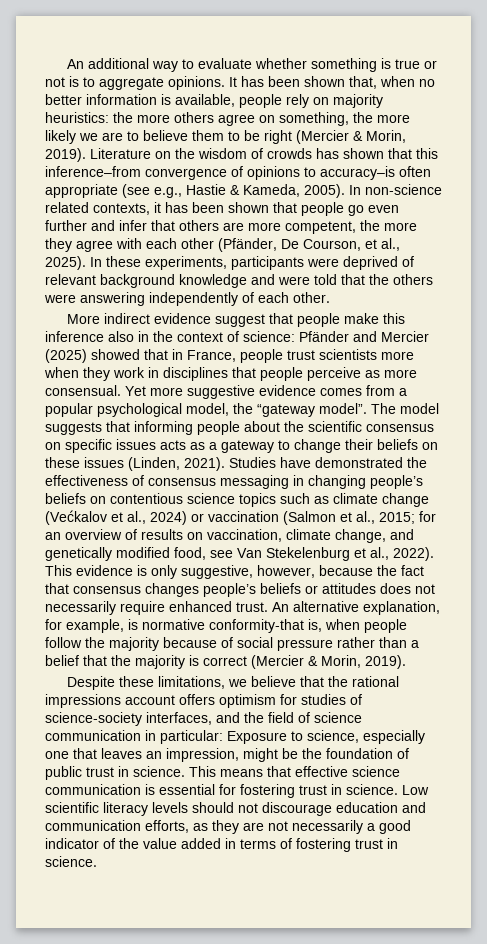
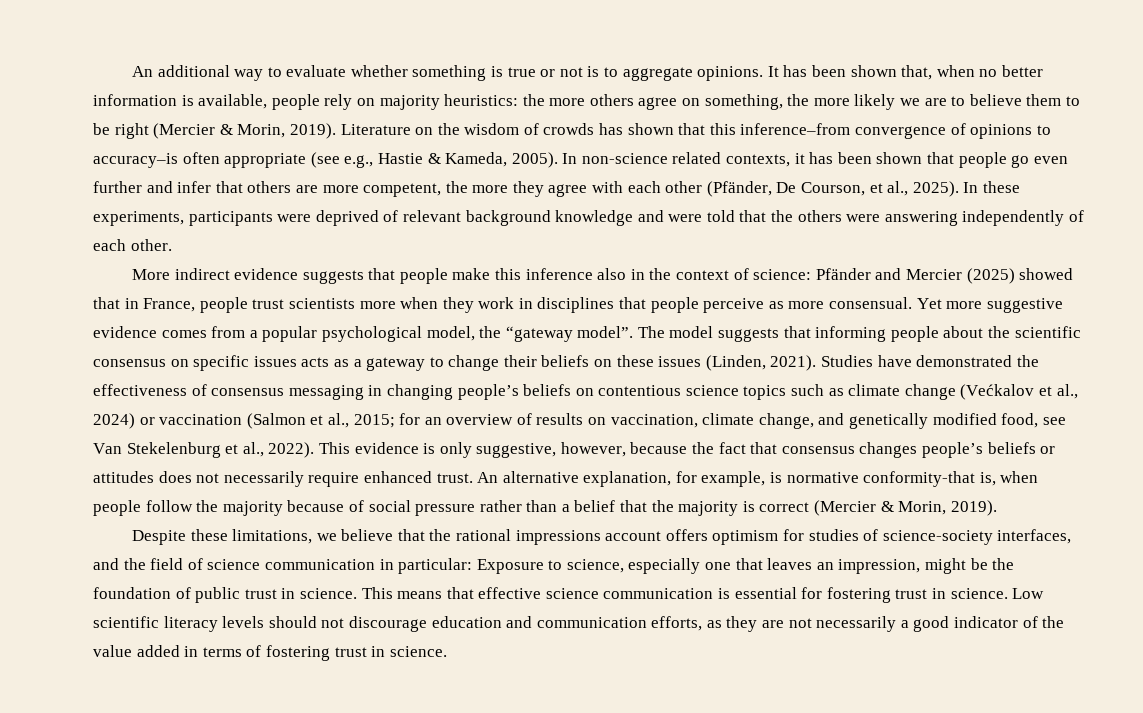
[215,314,266,327] suggest -> [302,270,364,284] suggests

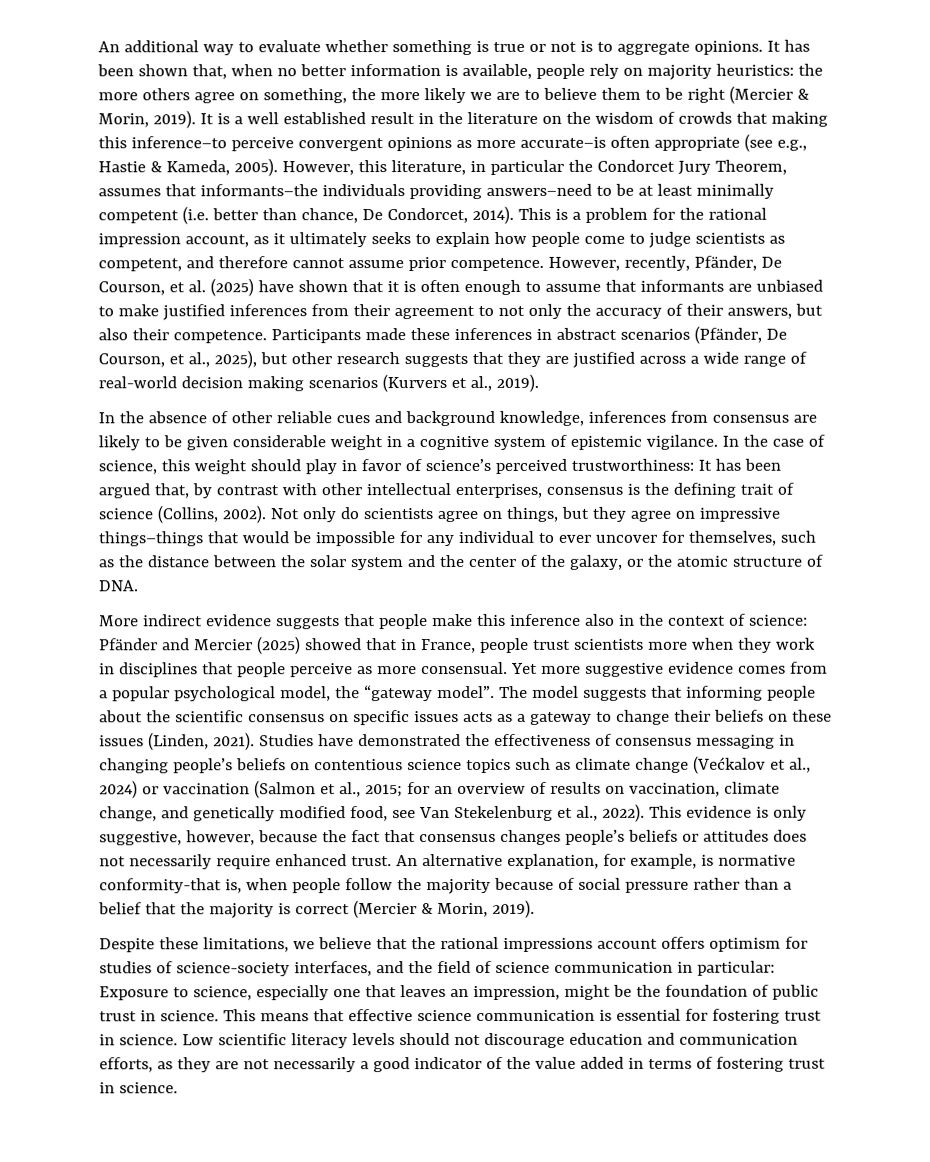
[340,124,411,135] Literature -> [199,111,538,125] It is a well established result in the literature
[599,123,1051,139] [93,153,178,168] has shown that this inference–from convergence of opinions to accuracy–is -> [735,111,828,127] [98,136,606,152] that making this inference–to perceive convergent opinions as more accurate–is
[562,152,1068,168] [93,181,703,197] In non-science related contexts, it has been shown that people go even further and infer that others are more competent, the more they agree with each other -> [281,159,787,176] [98,183,774,200] [98,205,767,225] [98,231,785,248] [98,255,782,272] [98,278,823,297] [98,303,823,321] [98,327,690,344] However, this literature, in particular the Condorcet Jury Theorem, assumes that informants–the individuals providing answers–need to be at least minimally competent (i.e. better than chance, De Condorcet, 2014). This is a problem for the rational impression account, as it ultimately seeks to explain how people come to judge scientists as competent, and therefore cannot assume prior competence. However, recently, Pfänder, De Courson, et al. (2025) have shown that it is often enough to assume that informants are unbiased to make justified inferences from their agreement to not only the accuracy of their answers, but also their competence. Participants made these inferences in abstract scenarios
[912,181,1020,197] [93,210,1085,226] [93,239,172,251] 2025). In these experiments, participants were deprived of relevant background knowledge and were told that the others were answering independently of each other. -> [213,350,807,369] [98,373,539,393] [98,410,817,427] [98,434,825,451] [98,458,781,475] [98,482,794,499] [98,505,780,524] [98,530,816,547] [98,554,823,571] [98,580,139,592] 2025), but other research suggests that they are justified across a wide range of real-world decision making scenarios (Kurvers et al., 2019). // In the absence of other reliable cues and background knowledge, inferences from consensus are likely to be given considerable weight in a cognitive system of epistemic vigilance. In the case of science, this weight should play in favor of science’s perceived trustworthiness: It has been argued that, by contrast with other intellectual enterprises, consensus is the defining trait of science (Collins, 2002). Not only do scientists agree on things, but they agree on impressive things–things that would be impossible for any individual to ever uncover for themselves, such as the distance between the solar system and the center of the galaxy, or the atomic structure of DNA.

